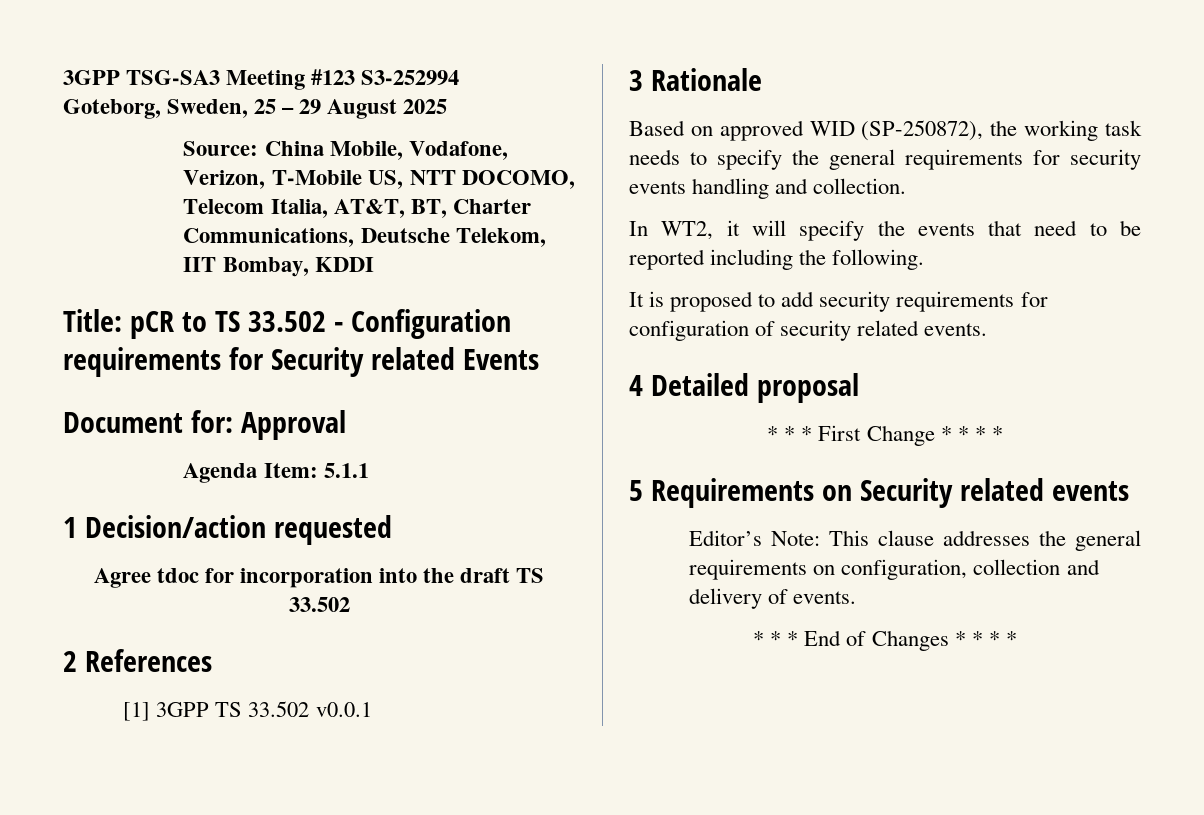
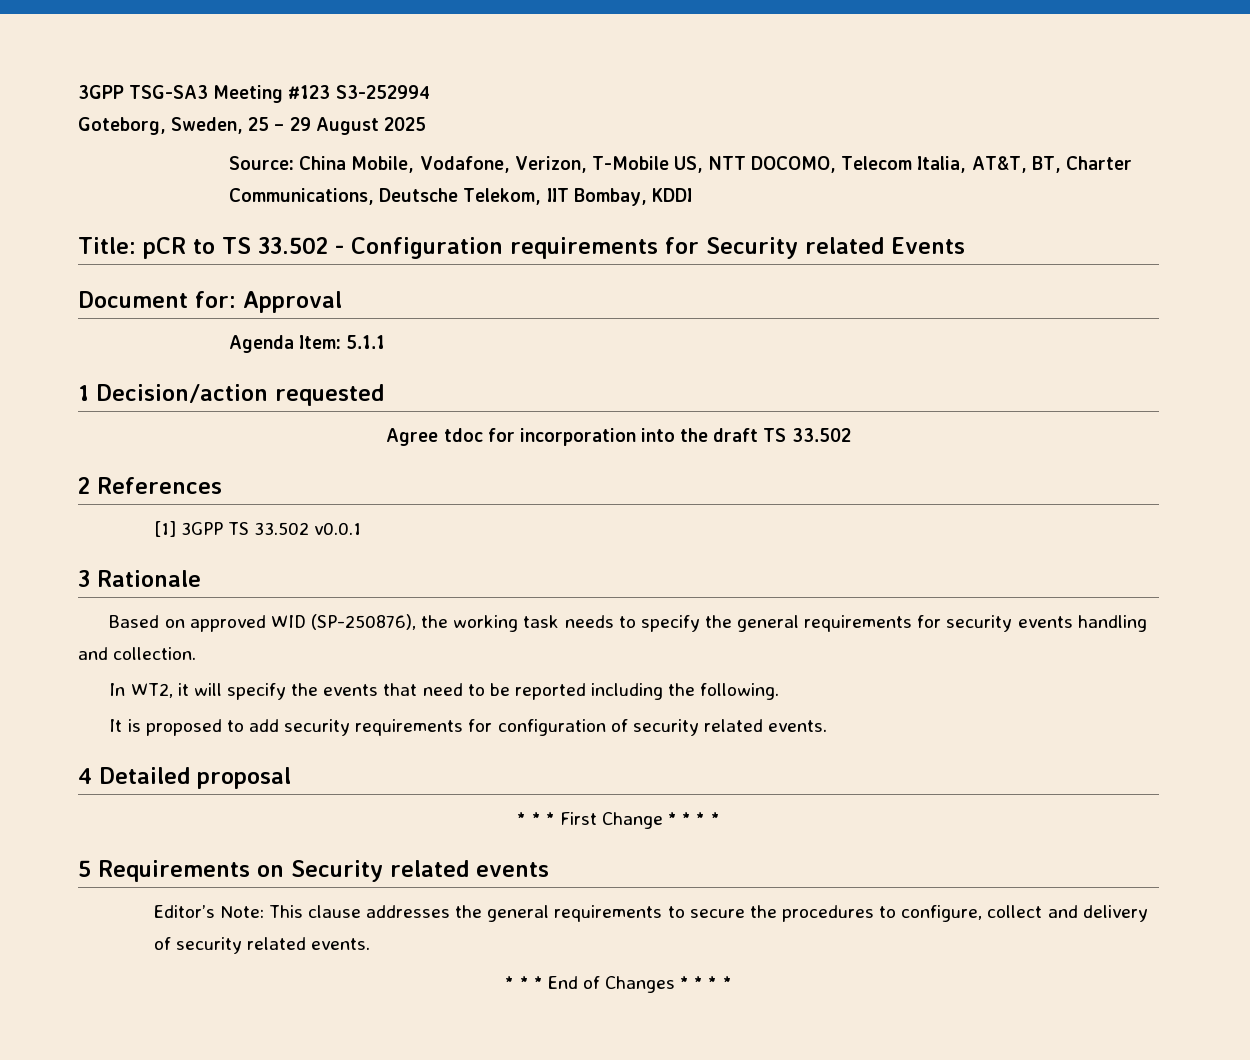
[861,120,984,141] (SP-250872), -> [310,614,416,630] (SP-250876),
[813,559,1061,580] on configuration, collection -> [667,905,1043,922] to secure the procedures to configure, collect
(789, 596) none -> [175,937,306,954] security related

